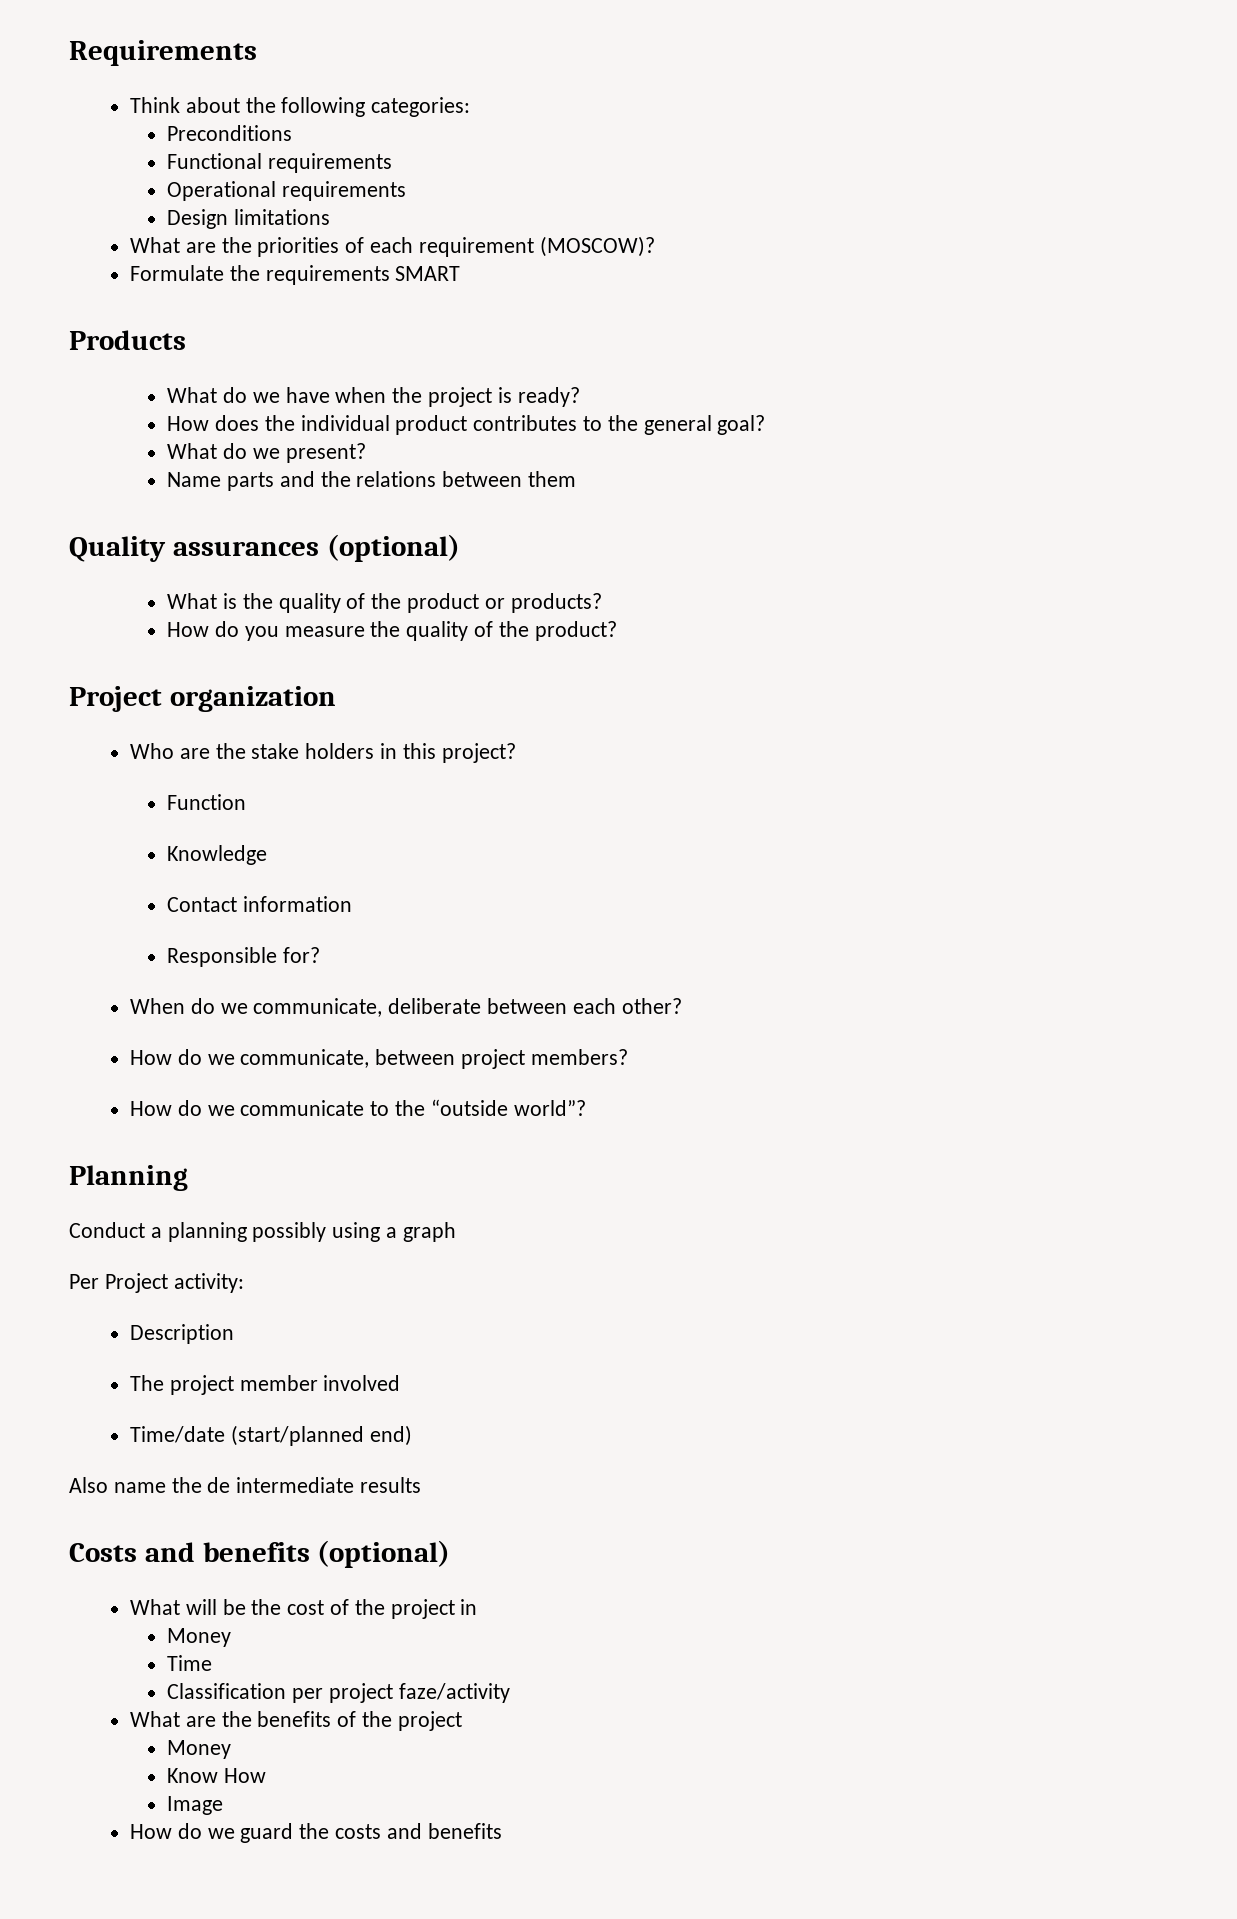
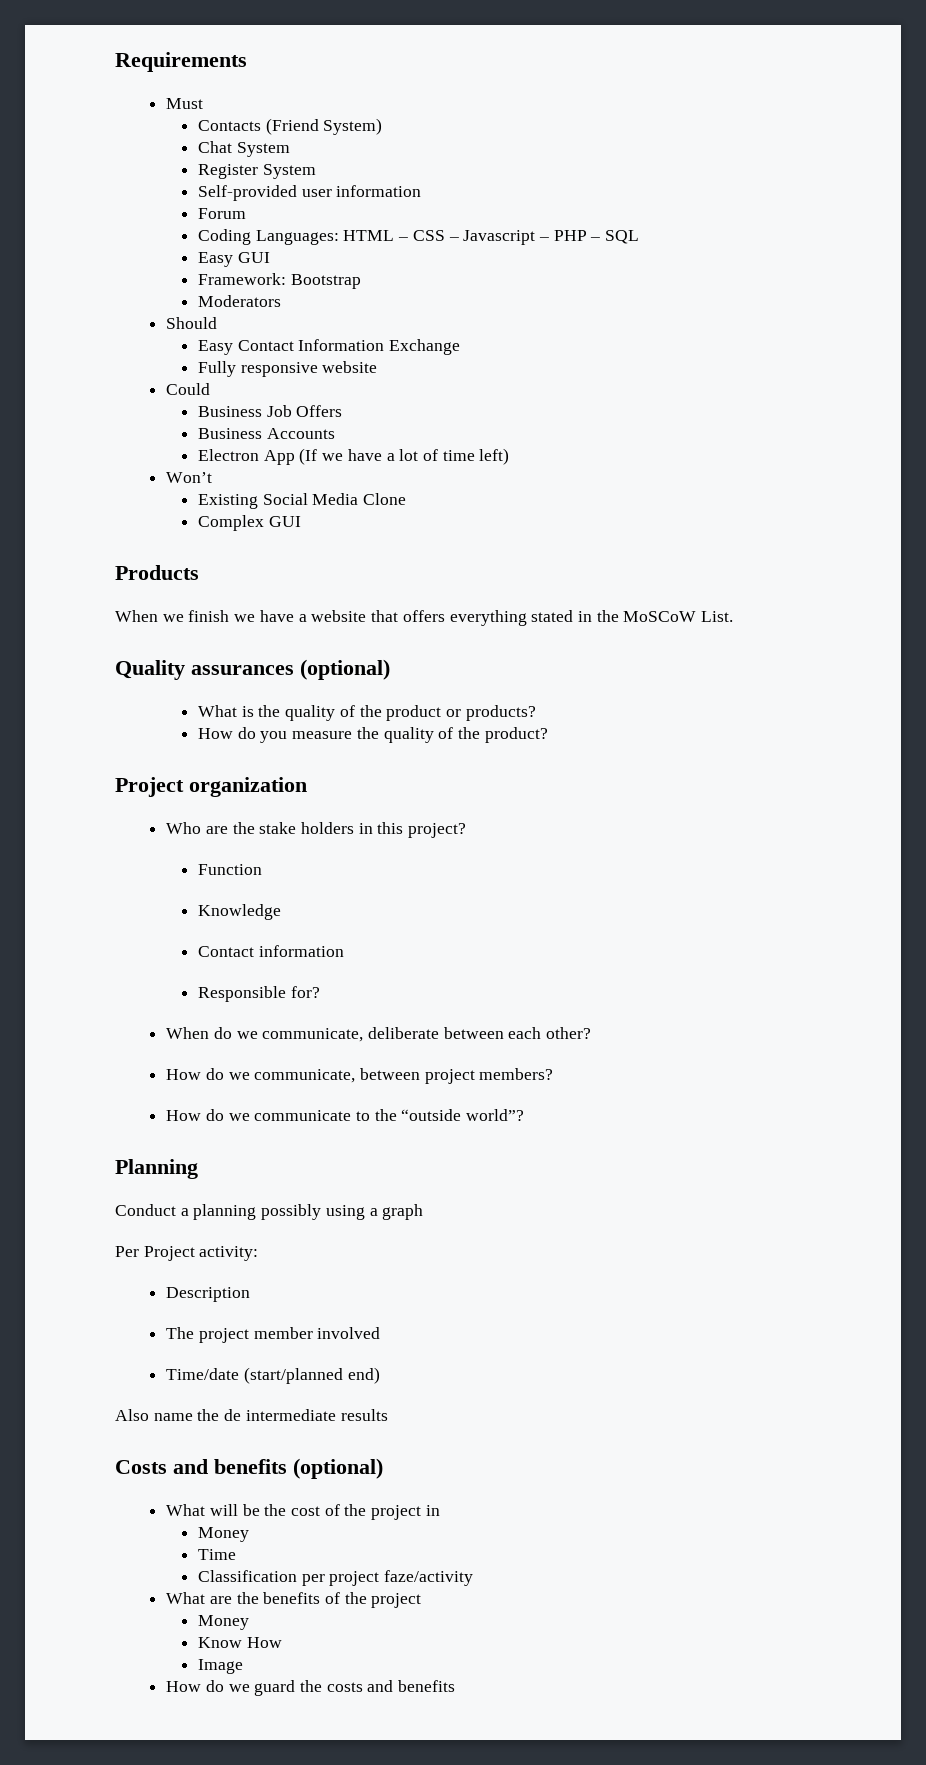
[129,97,471,117] [167,125,293,141] [167,153,392,173] [167,181,406,201] [167,209,330,229] [129,236,655,257] [129,265,461,285] [69,330,186,350] [167,387,580,407] [167,415,766,435] [167,443,366,463] [167,471,577,491] Think about the following categories: // Preconditions // Functional requirements // Operational requirements // Design limitations // What are the priorities of each requirement (MOSCOW)? // Formulate the requirements SMART // Products // What do we have when the project is ready? // How does the individual product contributes to the general goal? // What do we present? // Name parts and the relations between them -> [166,98,204,109] [197,118,383,135] [197,141,290,157] [197,164,316,179] [197,185,422,201] [197,208,246,219] [197,229,640,245] [197,252,270,267] [197,273,361,289] [197,295,281,307] [166,317,218,329] [197,339,461,355] [197,361,378,377] [166,383,211,395] [197,405,343,417] [197,428,335,439] [197,448,510,465] [166,472,213,483] [197,493,407,509] [197,515,301,531] [115,565,199,580] [115,610,734,626] Must // Contacts (Friend System) // Chat System // Register System // Self-provided user information // Forum // Coding Languages: HTML – CSS – Javascript – PHP – SQL // Easy GUI // Framework: Bootstrap // Moderators // Should // Easy Contact Information Exchange // Fully responsive website // Could // Business Job Offers // Business Accounts // Electron App (If we have a lot of time left) // Won’t // Existing Social Media Clone // Complex GUI // Products // When we finish we have a website that offers everything stated in the MoSCoW List.

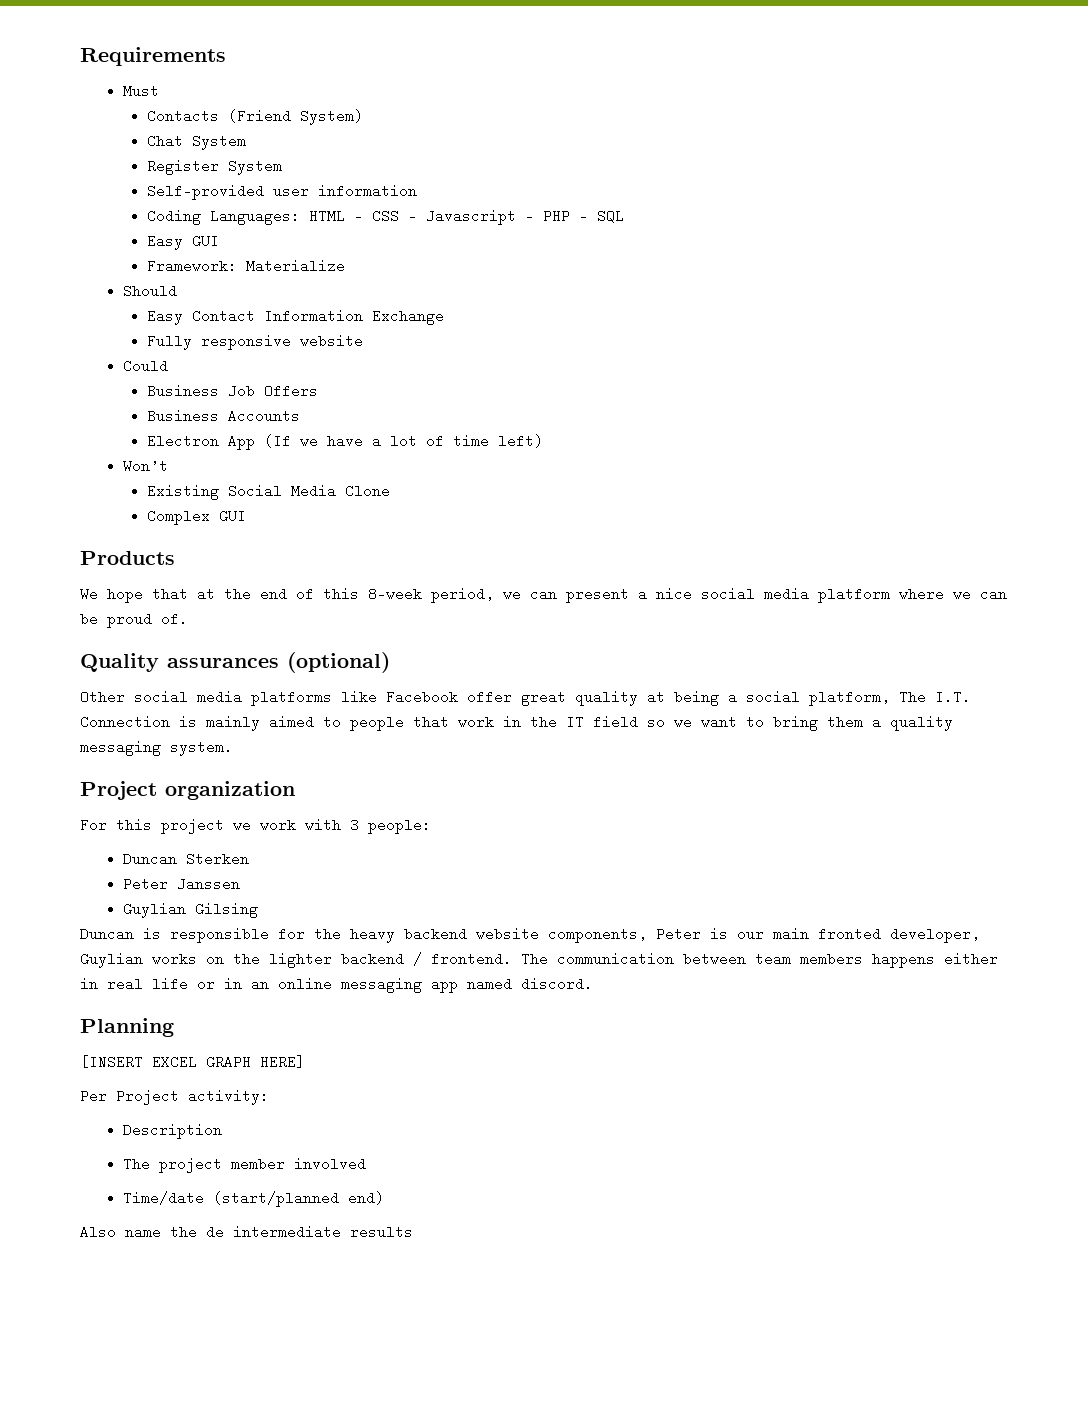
[197,208,246,219] // Forum -> (418, 191) none
[290,274,361,289] [197,295,281,307] Bootstrap // Moderators -> [246,259,346,273] Materialize
[115,610,734,626] [115,659,390,680] [197,705,536,721] [197,727,548,743] [115,777,307,797] [166,822,467,838] [197,864,262,875] [197,904,281,920] [197,945,344,957] [197,986,320,1002] [166,1027,592,1042] [166,1068,554,1084] [166,1109,525,1121] [115,1159,198,1179] [115,1204,424,1220] When we finish we have a website that offers everything stated in the MoSCoW List. // Quality assurances (optional) // What is the quality of the product or products? // How do you measure the quality of the product? // Project organization // Who are the stake holders in this project? // Function // Knowledge // Contact information // Responsible for? // When do we communicate, deliberate between each other? // How do we communicate, between project members? // How do we communicate to the “outside world”? // Planning // Conduct a planning possibly using a graph -> [80,587,1007,603] [80,612,188,628] [80,652,390,673] [80,690,971,706] [80,715,953,731] [80,740,233,756] [80,781,295,800] [80,818,431,834] [122,852,249,866] [122,877,240,891] [122,902,258,918] [80,927,980,943] [80,952,998,968] [80,977,593,993] [80,1018,174,1037] [80,1055,305,1069] We hope that at the end of this 8-week period, we can present a nice social media platform where we can be proud of. // Quality assurances (optional) // Other social media platforms like Facebook offer great quality at being a social platform, The I.T. Connection is mainly aimed to people that work in the IT field so we want to bring them a quality messaging system. // Project organization // For this project we work with 3 people: // Duncan Sterken // Peter Janssen // Guylian Gilsing // Duncan is responsible for the heavy backend website components, Peter is our main fronted developer, Guylian works on the lighter backend / frontend. The communication between team members happens either in real life or in an online messaging app named discord. // Planning // [INSERT EXCEL GRAPH HERE]
[115,1458,383,1479] [166,1504,440,1520] [197,1527,249,1542] [197,1549,236,1560] [197,1570,474,1586] [166,1592,422,1608] [197,1615,249,1630] [197,1637,282,1648] [197,1659,243,1674] [166,1680,456,1696] // Costs and benefits (optional) // What will be the cost of the project in // Money // Time // Classification per project faze/activity // What are the benefits of the project // Money // Know How // Image // How do we guard the costs and benefits -> (413, 1232) none

